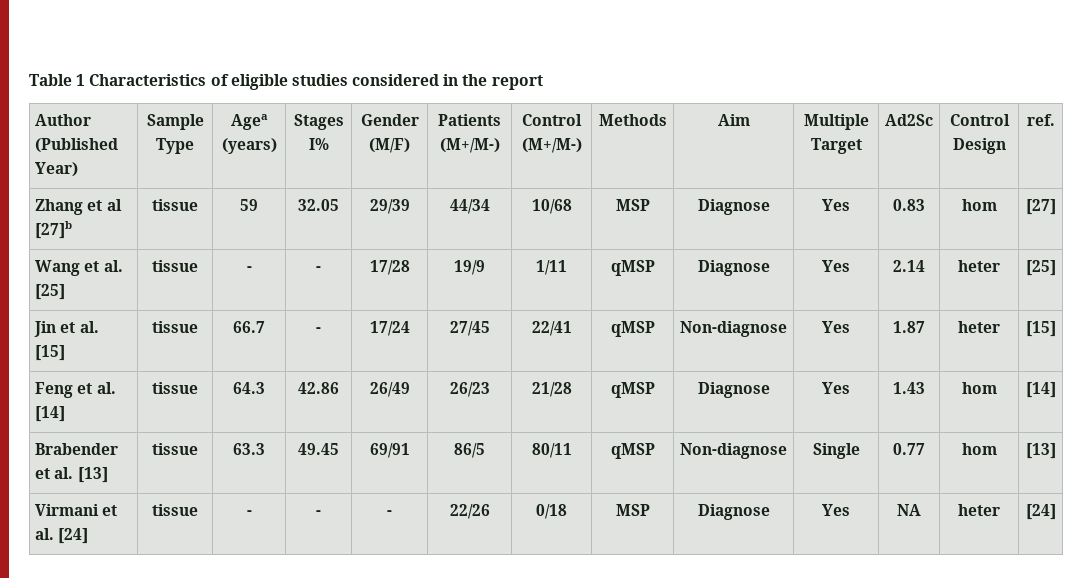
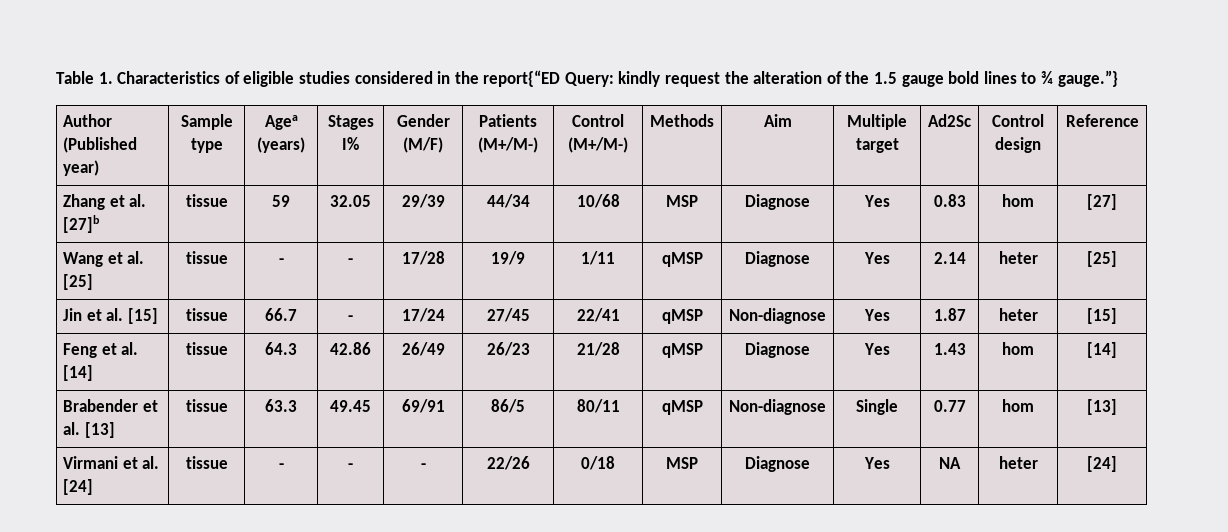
[76,74,86,86] 1 -> [98,72,113,84] 1.
[491,75,543,90] report -> [483,70,1118,87] report{“ED Query: kindly request the alteration of the 1.5 gauge bold lines to ¾ gauge.”}
[35,162,79,177] Year) -> [63,160,100,176] year)
[156,138,194,154] Type -> [190,138,223,153] type
[810,138,862,154] Target -> [855,138,899,153] target
[952,138,1006,154] [1026,114,1055,126] Design | ref. -> [995,137,1041,153] [1065,114,1139,127] design | Reference
[106,199,122,211] al -> [129,194,147,207] al.

